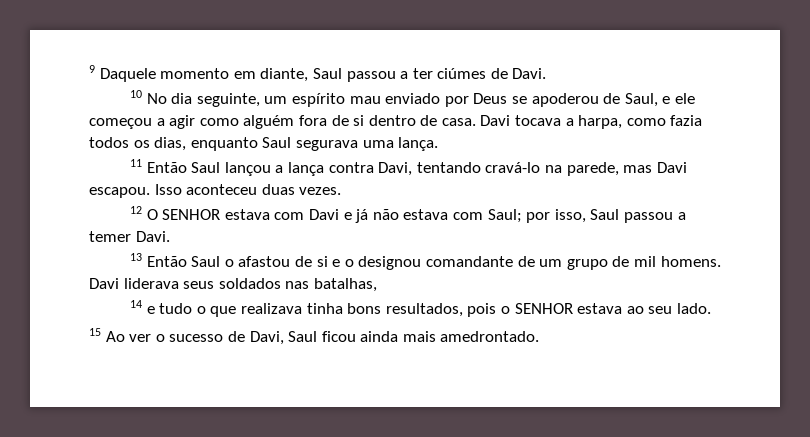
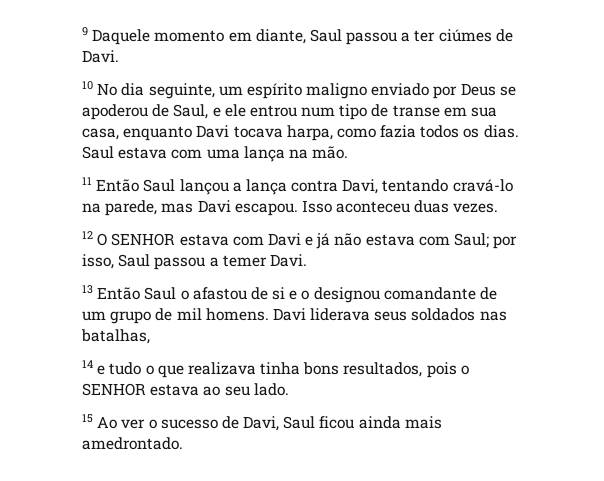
[349,96,381,104] mau -> [306,83,368,99] maligno
[89,115,476,129] começou a agir como alguém fora de si dentro de casa. -> [249,104,498,120] [82,126,193,141] entrou num tipo de transe em sua casa, enquanto
[565,118,574,126] a -> (283, 132) none
[154,137,439,151] dias, enquanto Saul segurava uma lança. -> [483,125,519,138] [82,146,349,162] dias. Saul estava com uma lança na mão.

